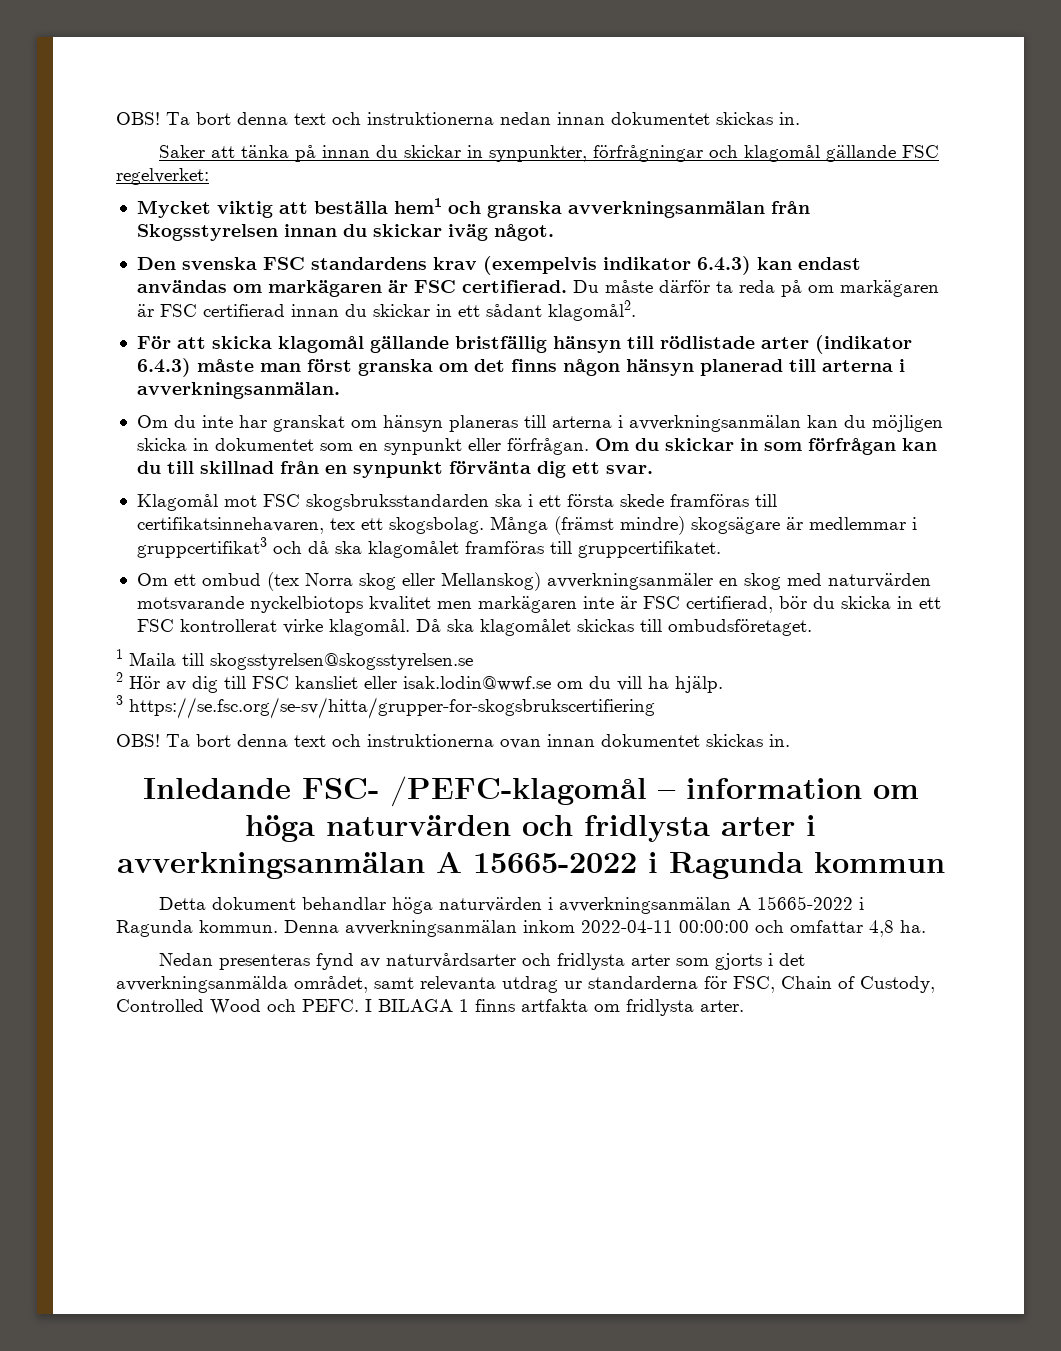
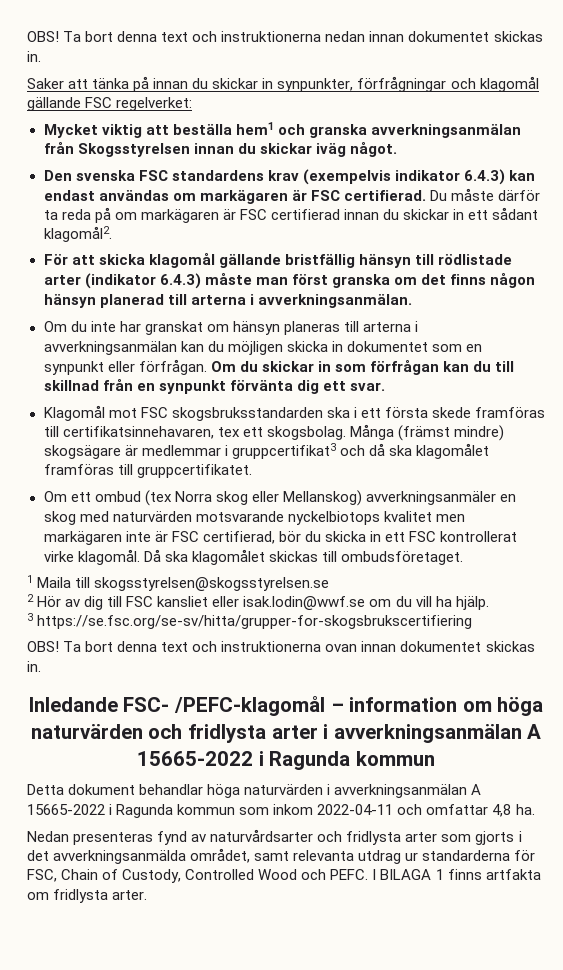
[199,920,517,937] kommun. Denna avverkningsanmälan -> [177,804,270,815] kommun som
[679,920,749,933] 00:00:00 -> (394, 809) none

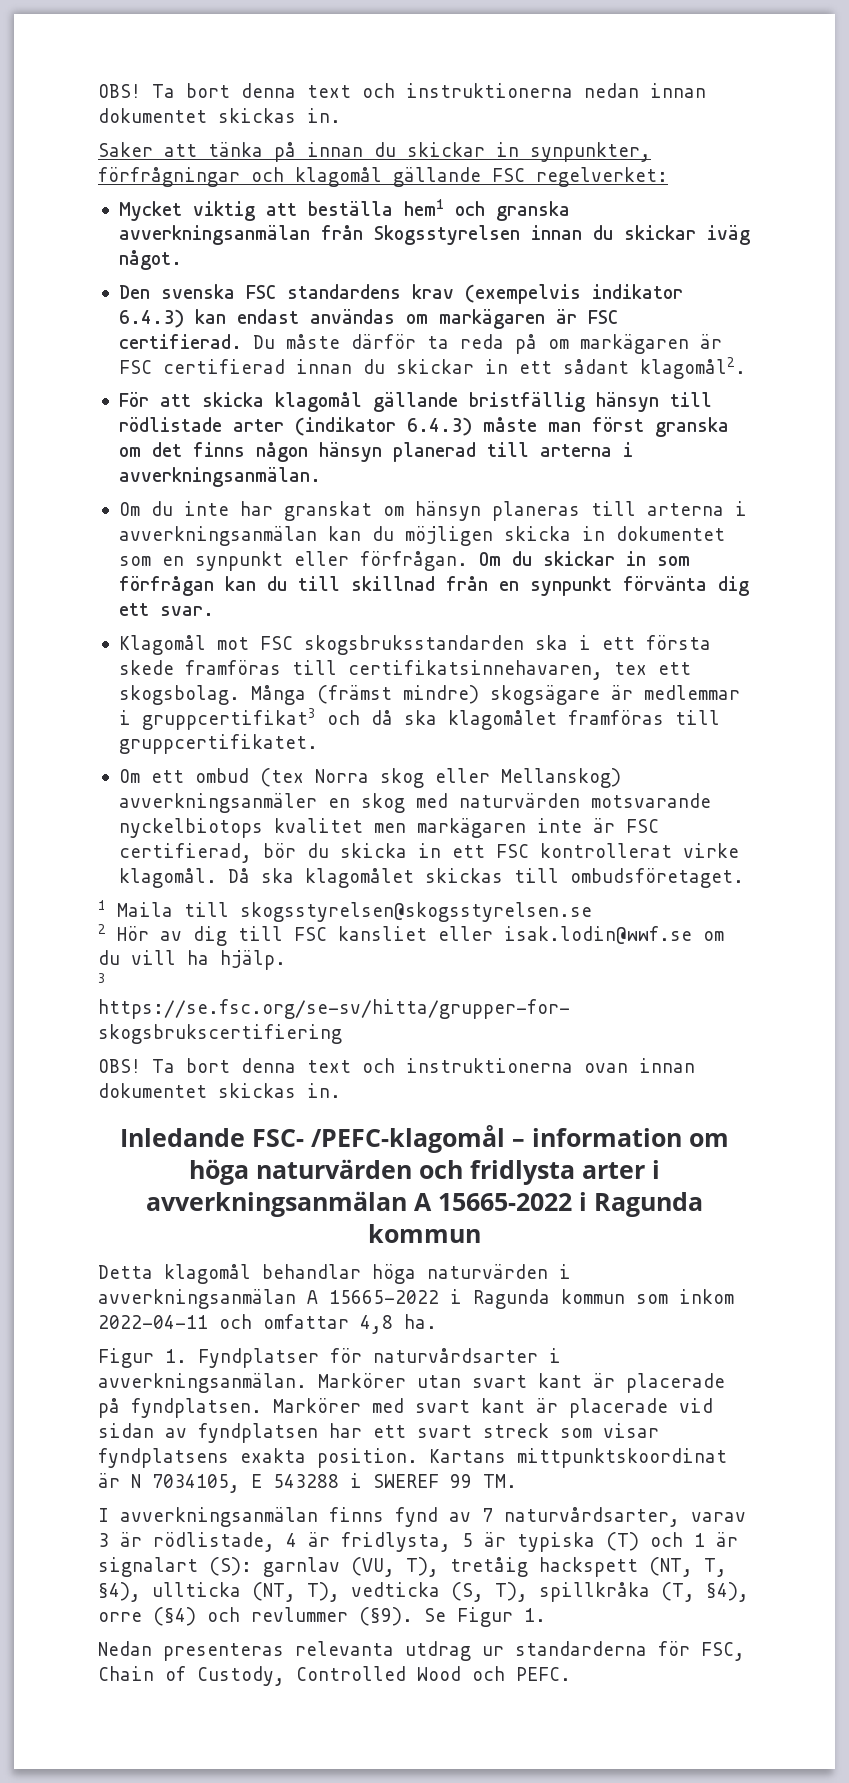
[68,784,136,795] dokument -> [164,1264,251,1284] klagomål
[27,829,522,845] [27,848,290,864] Nedan presenteras fynd av naturvårdsarter och fridlysta arter som gjorts i det avverkningsanmälda området, samt -> [98,1348,561,1368] [98,1373,725,1393] [98,1398,713,1418] [98,1423,659,1443] [98,1448,727,1468] [98,1473,517,1493] [98,1507,746,1527] [98,1532,738,1552] [98,1557,727,1577] [98,1582,749,1602] [98,1607,546,1627] [98,1641,284,1661] Figur 1. Fyndplatser för naturvårdsarter i avverkningsanmälan. Markörer utan svart kant är placerade på fyndplatsen. Markörer med svart kant är placerade vid sidan av fyndplatsen har ett svart streck som visar fyndplatsens exakta position. Kartans mittpunktskoordinat är N 7034105, E 543288 i SWEREF 99 TM. // I avverkningsanmälan finns fynd av 7 naturvårdsarter, varav 3 är rödlistade, 4 är fridlysta, 5 är typiska (T) och 1 är signalart (S): garnlav (VU, T), tretåig hackspett (NT, T, §4), ullticka (NT, T), vedticka (S, T), spillkråka (T, §4), orre (§4) och revlummer (§9). Se Figur 1. // Nedan presenteras
[372,869,541,880] [27,889,148,903] I BILAGA 1 finns artfakta om fridlysta arter. -> (571, 1674) none

